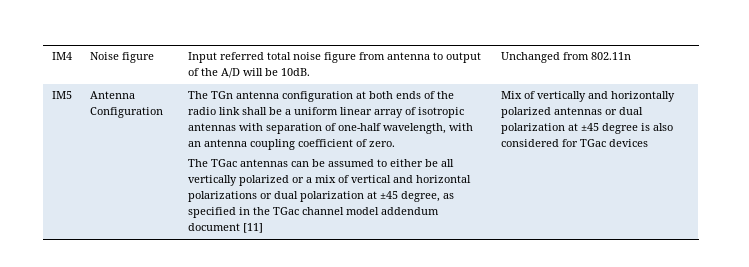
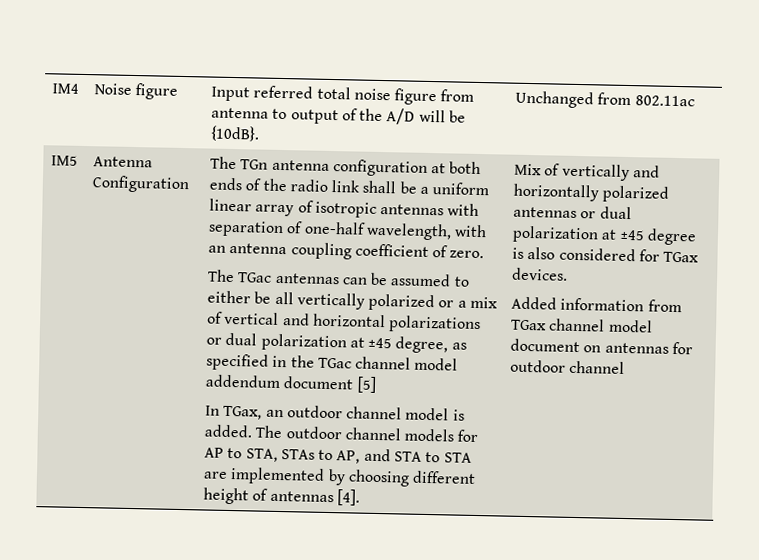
[280,68,310,76] 10dB. -> [209,125,260,142] {10dB}.
[590,52,631,60] 802.11n -> [634,95,695,107] 802.11ac
[242,223,263,233] [11] -> [356,376,377,393] [204,405,465,421] [203,424,479,443] [203,447,472,464] [202,467,477,487] [202,487,360,506] [5] // In TGax, an outdoor channel model is added. The outdoor channel models for AP to STA, STAs to AP, and STA to STA are implemented by choosing different height of antennas [4].
[579,139,648,147] TGac devices -> [663,251,700,263] [511,267,568,281] [510,296,682,313] [510,318,653,333] [509,338,693,355] [509,359,626,374] TGax devices. // Added information from TGax channel model document on antennas for outdoor channel

